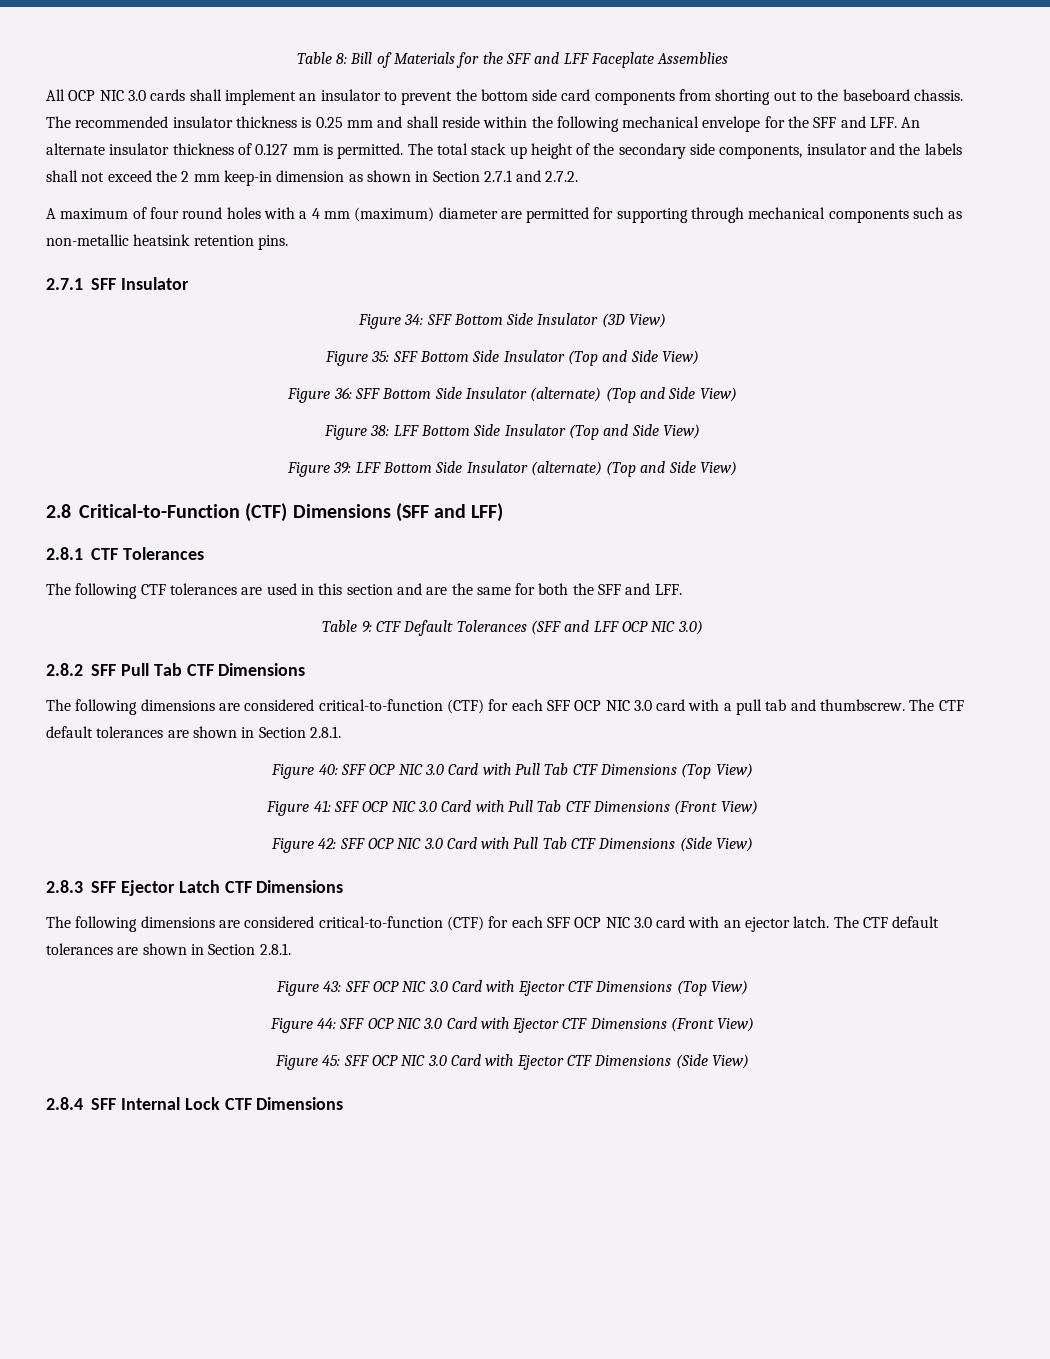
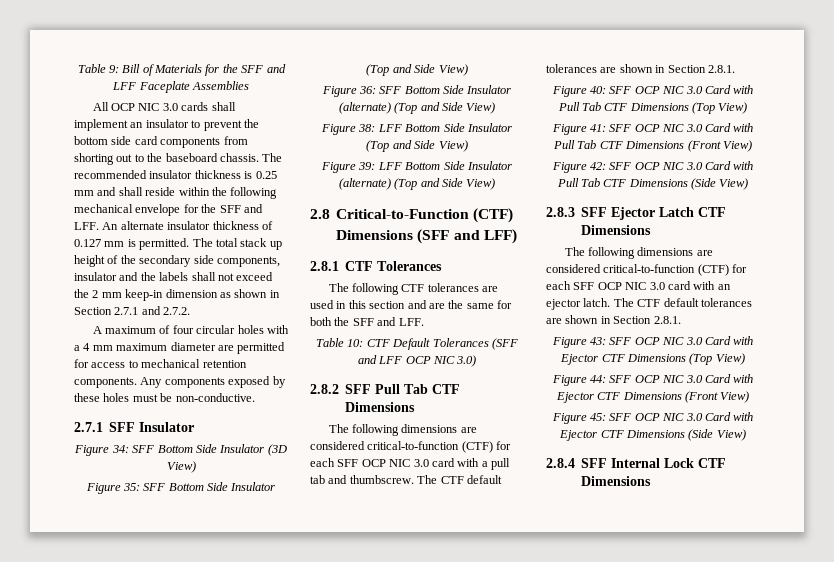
[296,52,348,64] Table 8: -> [77,64,119,73] Table 9:
[182,207,223,219] round -> [196,325,236,334] circular
[354,207,435,222] (maximum) -> [116,343,168,351] maximum
[616,207,963,223] [46,234,288,250] supporting through mechanical components such as non-metallic heatsink retention pins. -> [91,359,247,368] [74,376,286,388] [74,393,255,402] access to mechanical retention components. Any components exposed by these holes must be non-conductive.
[361,621,372,633] 9: -> [347,339,364,347] 10:

